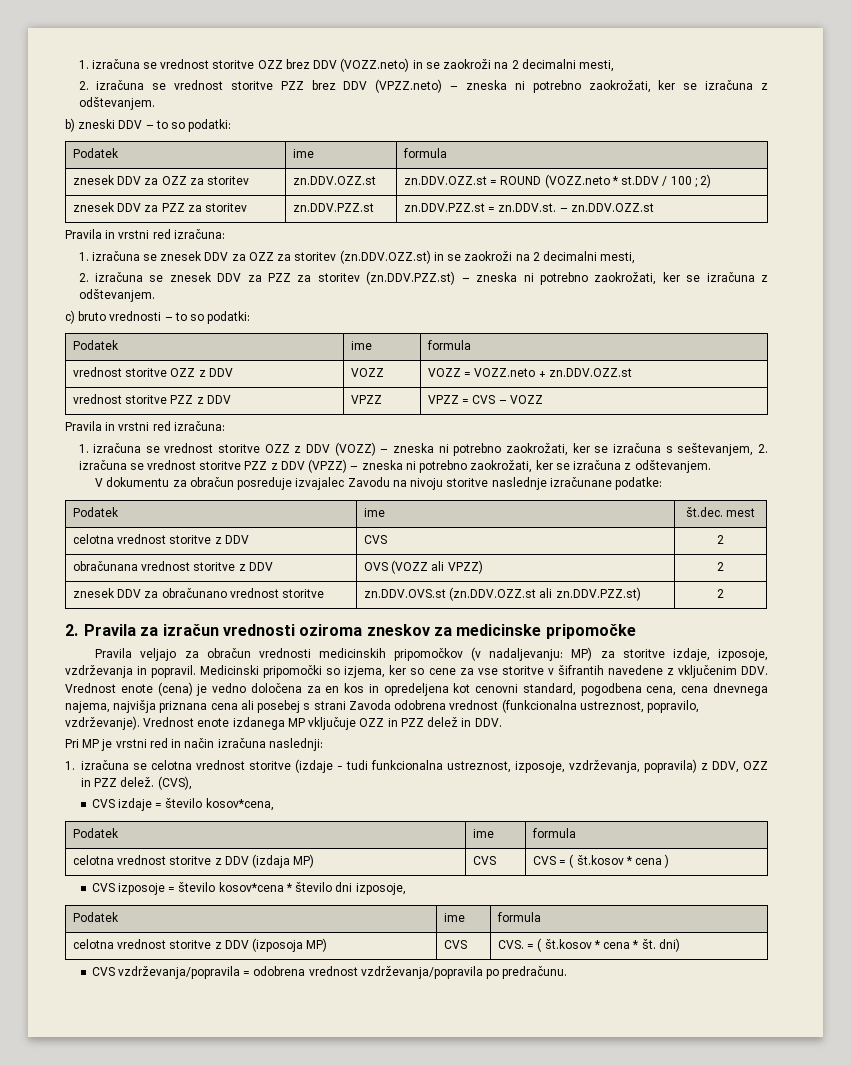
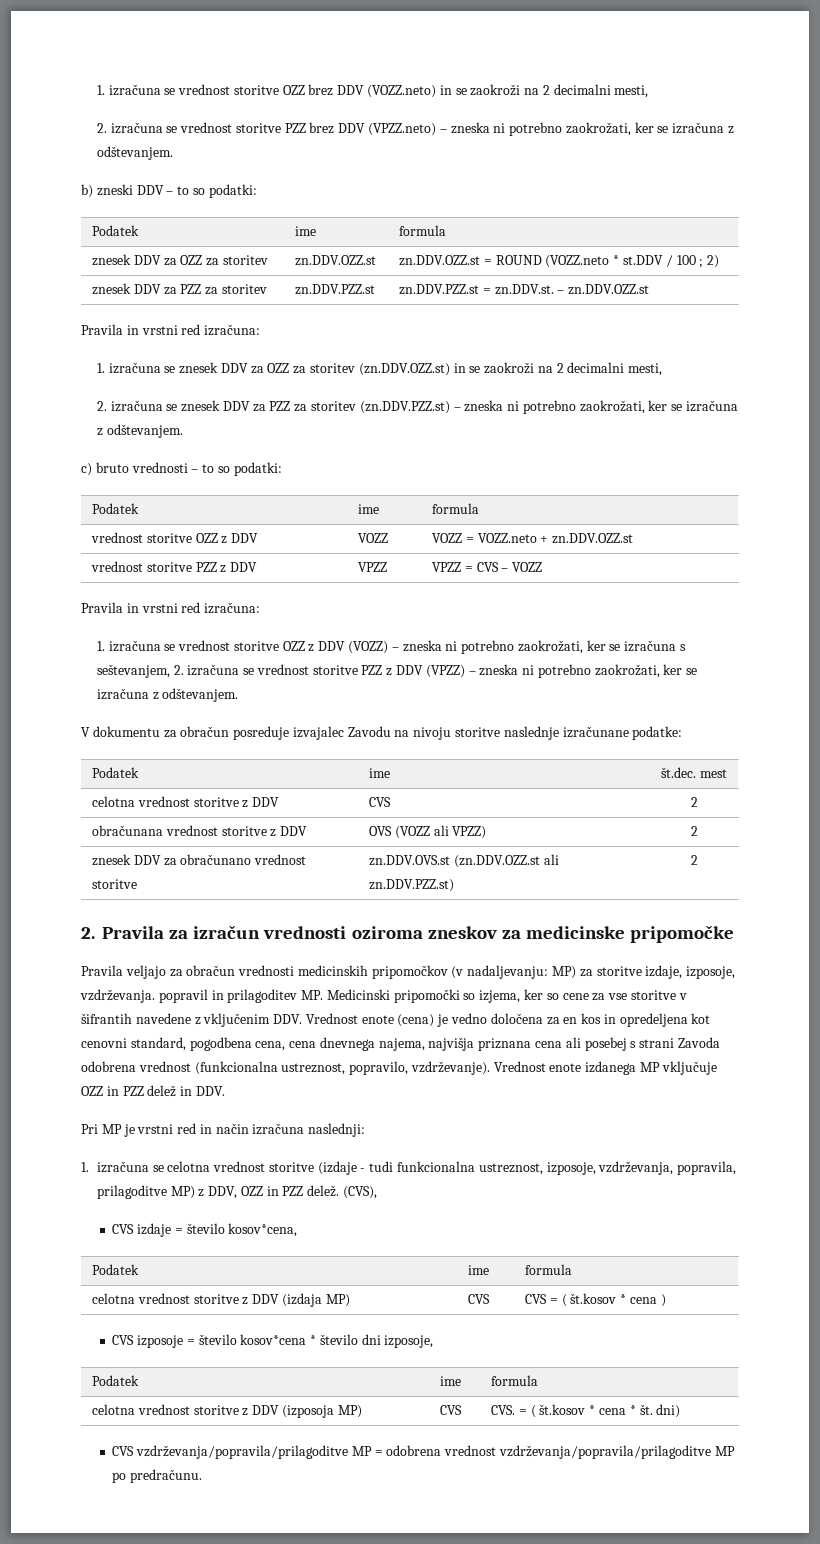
[65,665,197,678] vzdrževanja in popravil. -> [80,989,324,1003] vzdrževanja. popravil in prilagoditev MP.
[644,759,697,773] popravila) -> [677,1161,737,1175] [96,1185,195,1199] popravila, prilagoditve MP)
[117,966,240,979] vzdrževanja/popravila -> [135,1445,372,1459] vzdrževanja/popravila/prilagoditve MP
[360,966,483,979] vzdrževanja/popravila -> [498,1445,735,1459] vzdrževanja/popravila/prilagoditve MP

